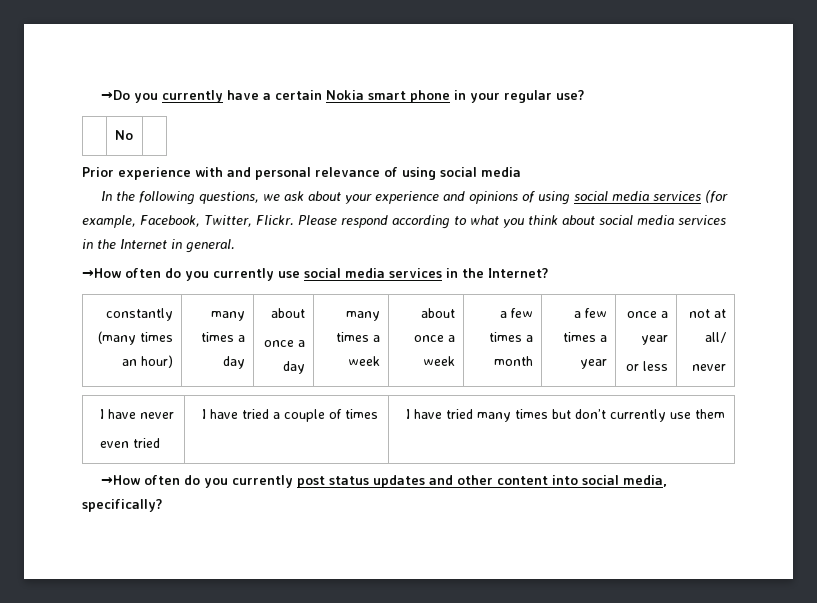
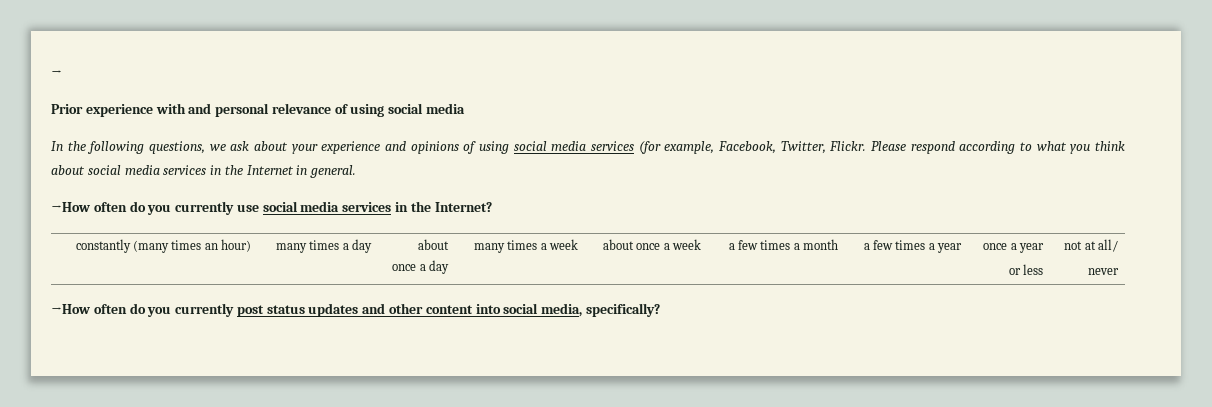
[101,90,585,103] [114,130,133,140] →Do you currently have a certain Nokia smart phone in your regular use? // | No | -> [51,70,62,77] →
[100,409,175,419] [100,438,161,448] [202,409,379,422] [406,409,726,422] // I have never // even tried | I have tried a couple of times | I have tried many times but don’t currently use them -> (1120, 271) none

